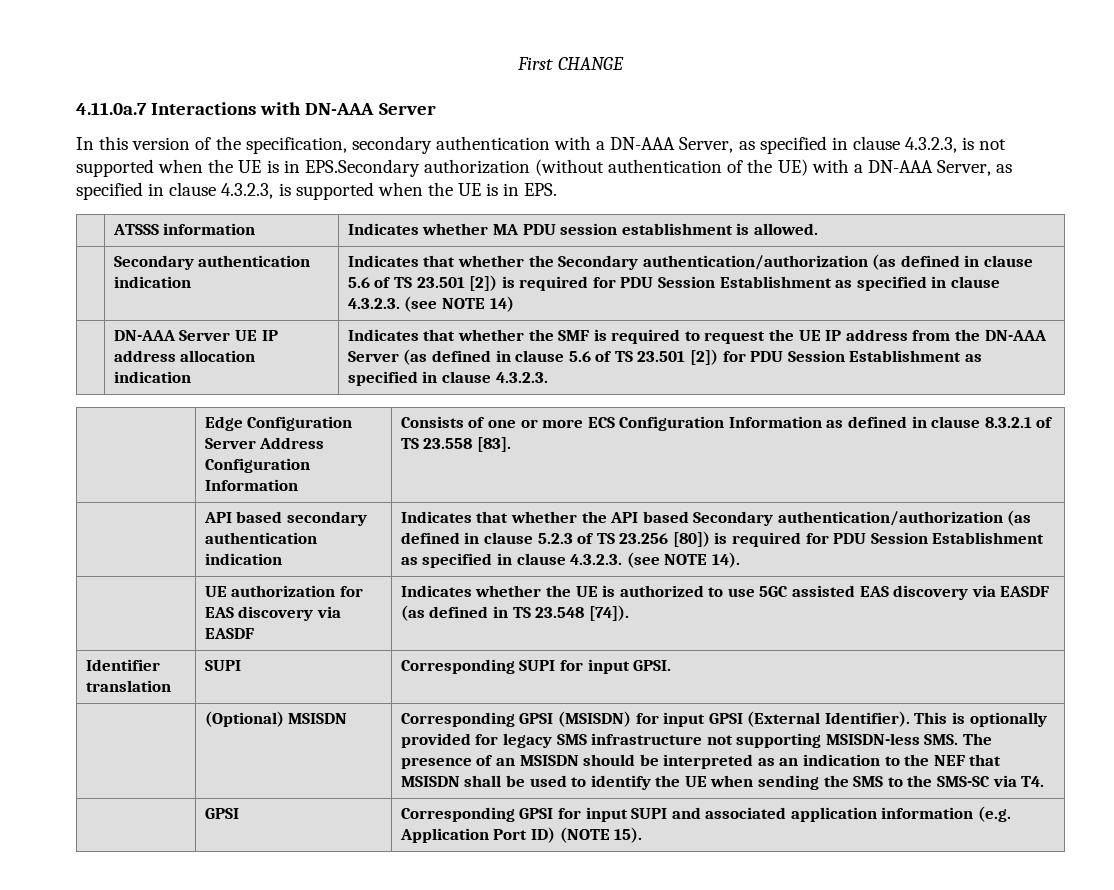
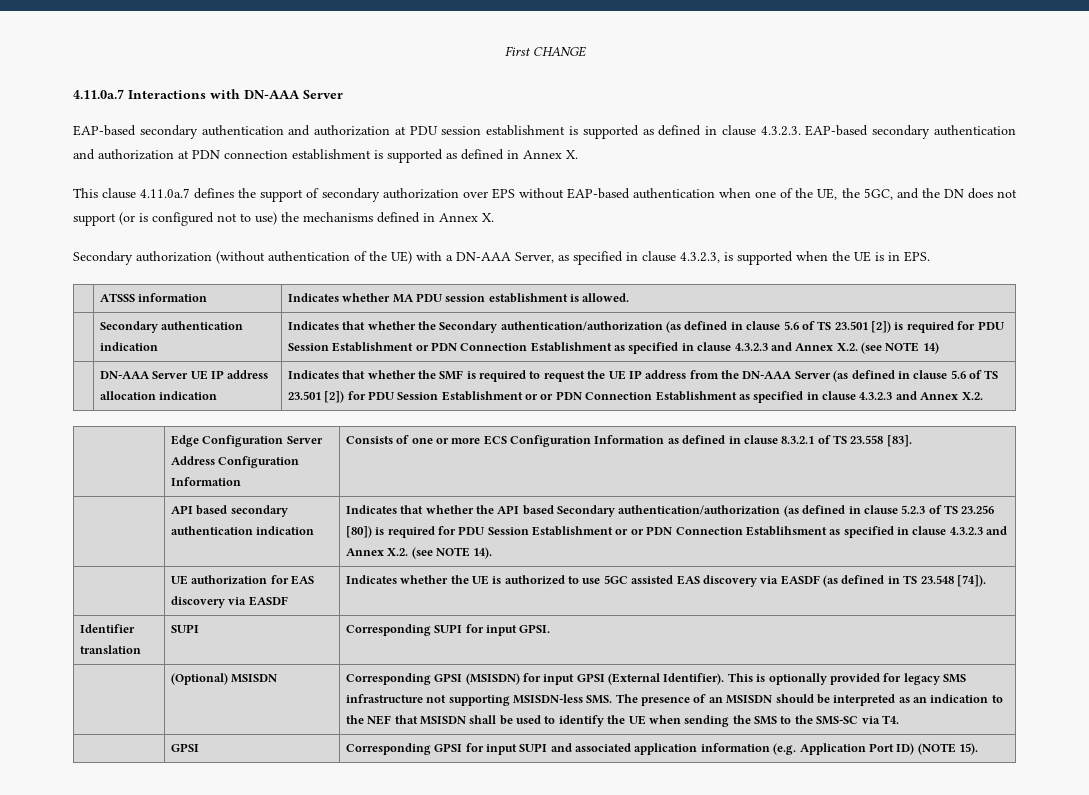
[76,136,1007,154] [76,159,420,177] In this version of the specification, secondary authentication with a DN-AAA Server, as specified in clause 4.3.2.3, is not supported when the UE is in EPS.Secondary -> [73,125,1017,139] [73,149,578,163] [73,188,1018,202] [73,212,494,226] [73,251,133,265] EAP-based secondary authentication and authorization at PDU session establishment is supported as defined in clause 4.3.2.3. EAP-based secondary authentication and authorization at PDN connection establishment is supported as defined in Annex X. // This clause 4.11.0a.7 defines the support of secondary authorization over EPS without EAP-based authentication when one of the UE, the 5GC, and the DN does not support (or is configured not to use) the mechanisms defined in Annex X. // Secondary
[835,276,1000,291] [347,298,400,309] as specified in clause 4.3.2.3. -> [415,342,858,354] or PDN Connection Establishment as specified in clause 4.3.2.3 and Annex X.2.
[964,354,982,362] [347,371,548,386] as specified in clause 4.3.2.3. -> [525,391,983,403] or or PDN Connection Establishment as specified in clause 4.3.2.3 and Annex X.2.
[400,553,623,568] as specified in clause 4.3.2.3. -> [615,526,1008,538] [345,548,409,556] or or PDN Connection Establihsment as specified in clause 4.3.2.3 and Annex X.2.

